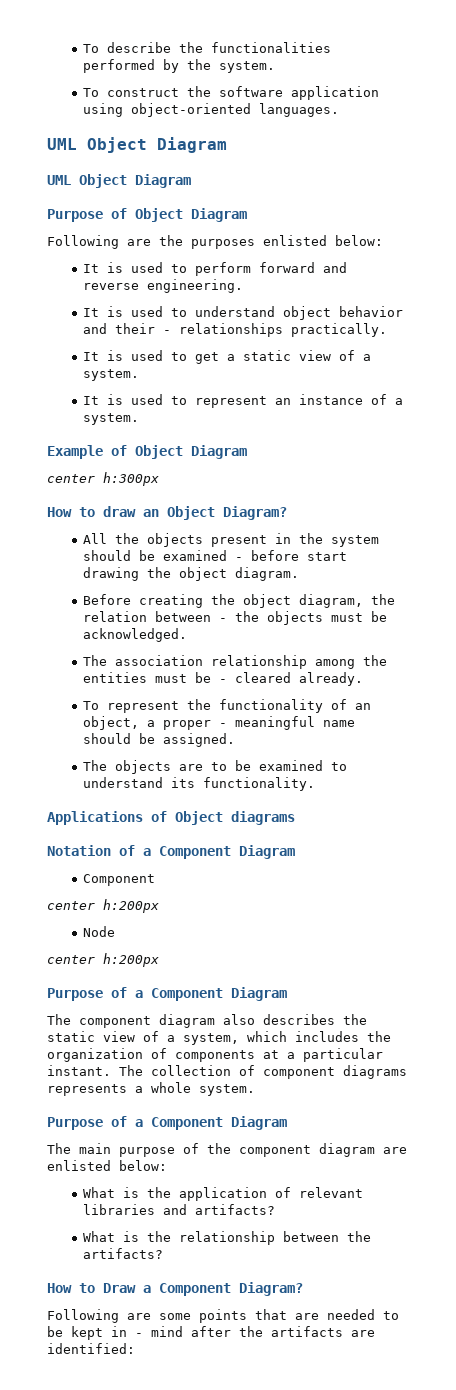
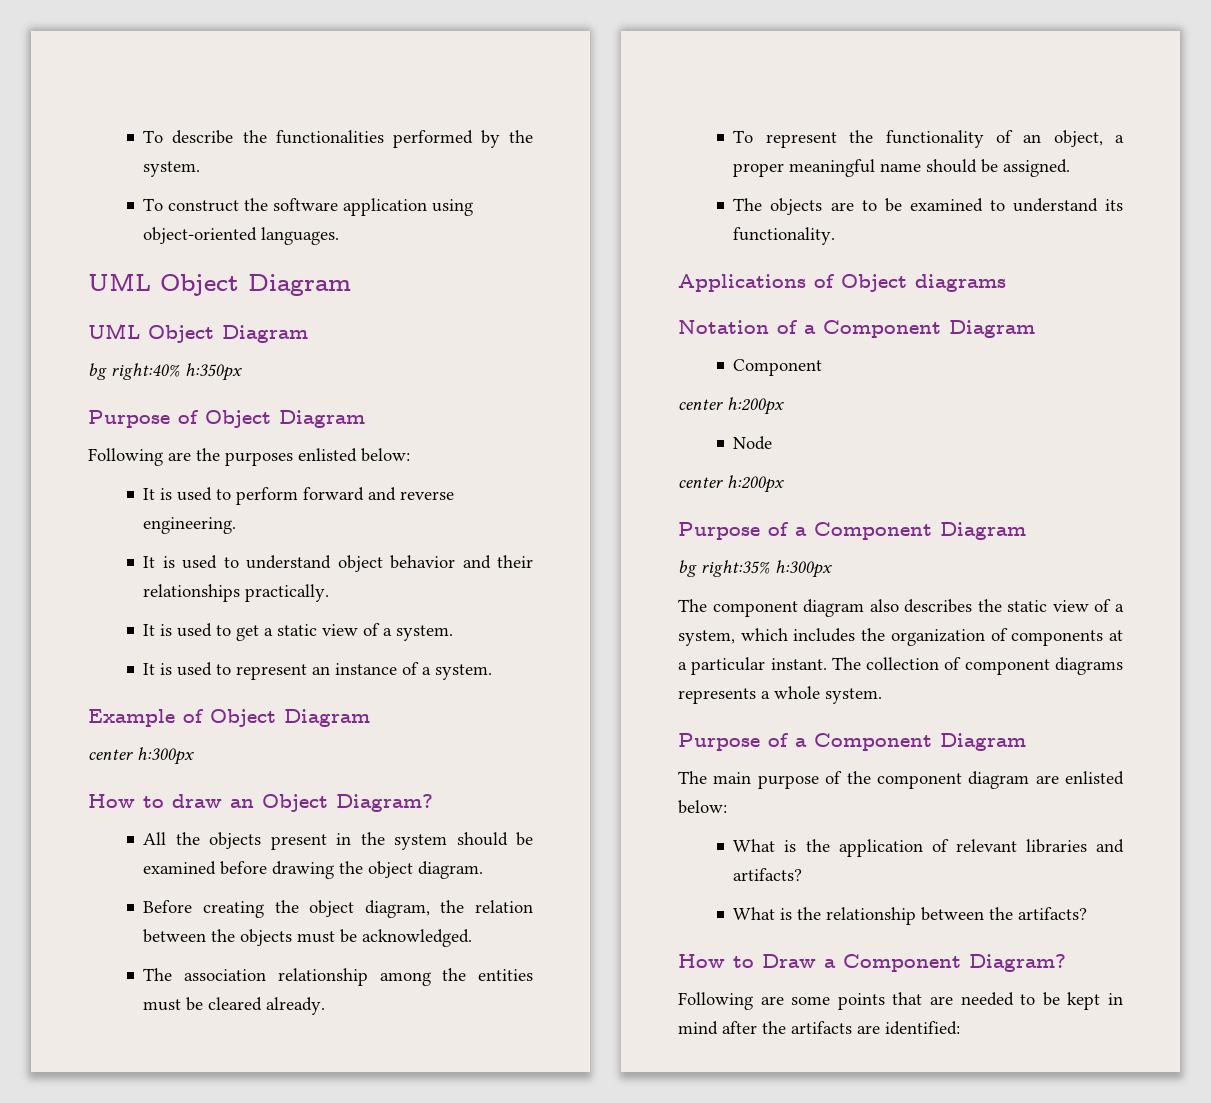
(191, 181) none -> [88,363,242,381] // bg right:40% h:350px
[162,330,171,334] - -> (533, 561) none
[234,550,347,561] - before start -> [220,861,268,875] before
[218,618,227,622] - -> (207, 936) none
[218,679,227,683] - -> (204, 1004) none
[218,723,227,727] - -> (785, 170) none
(287, 994) none -> [678,560,832,578] // bg right:35% h:300px
[135,1333,143,1337] - -> (1123, 999) none

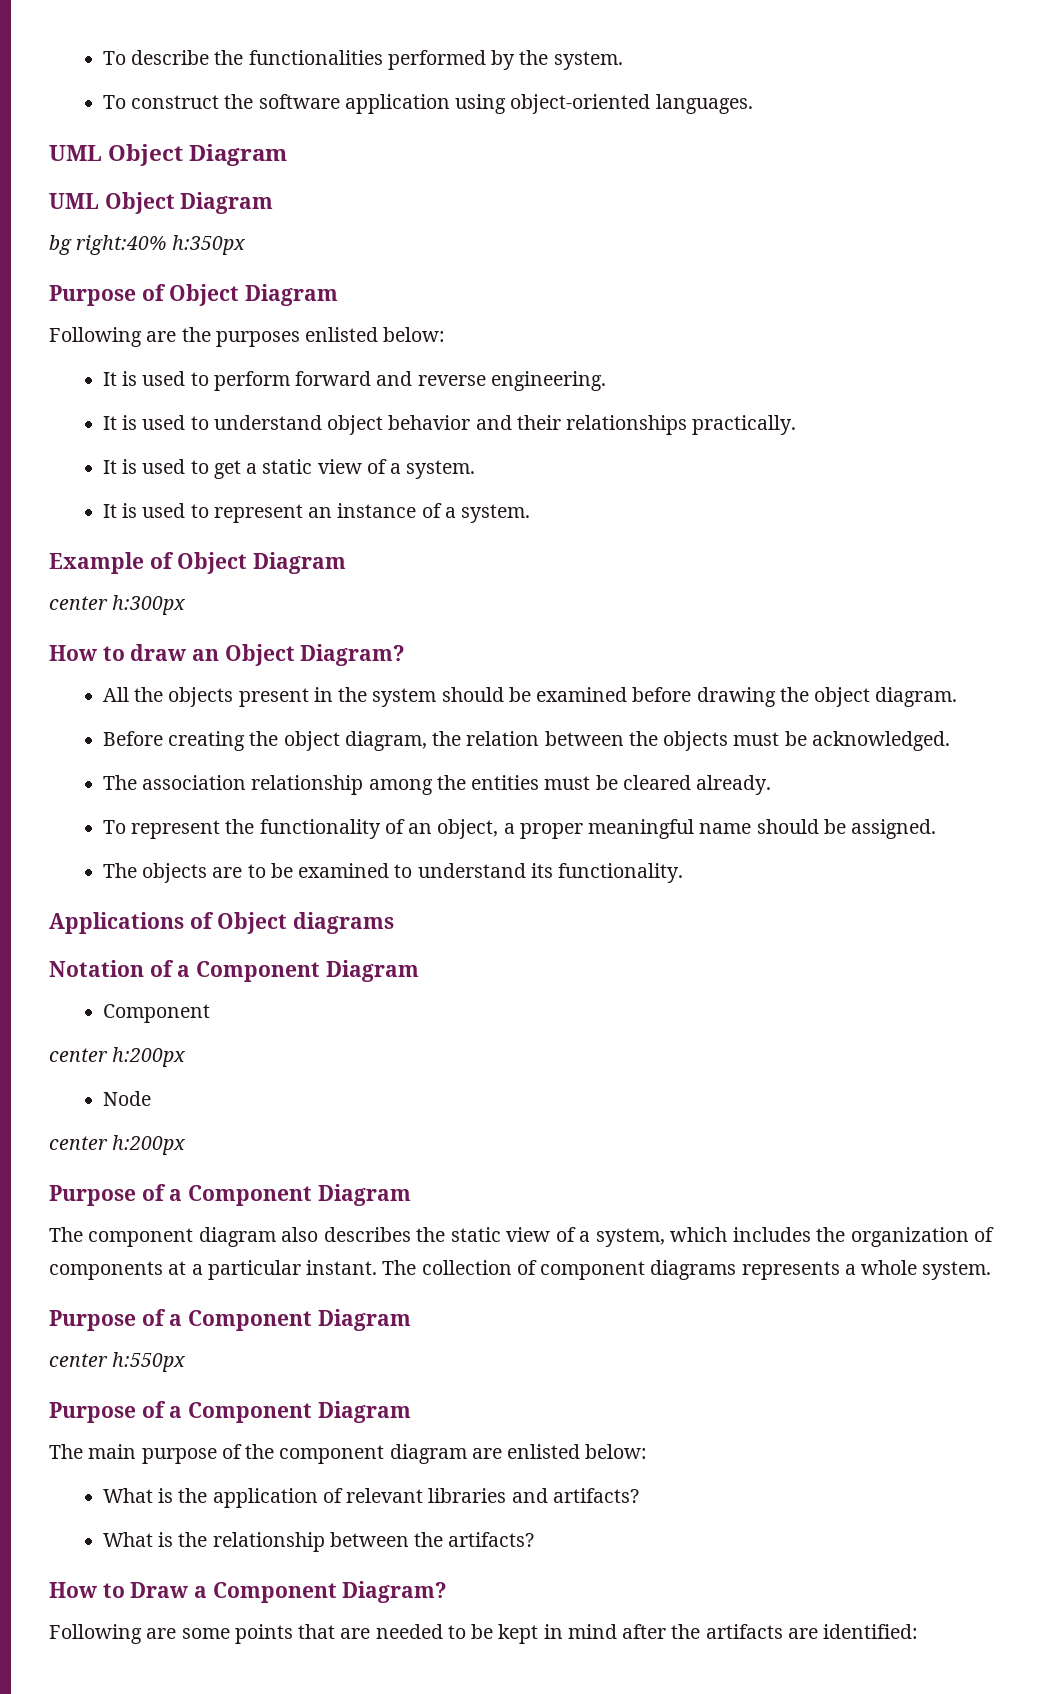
[678,560,832,578] // bg right:35% h:300px -> (411, 1195) none
(1026, 742) none -> [49,1352,186,1372] [49,1401,411,1423] // center h:550px // Purpose of a Component Diagram

